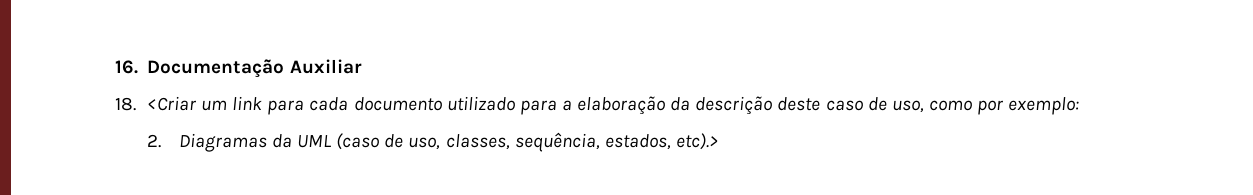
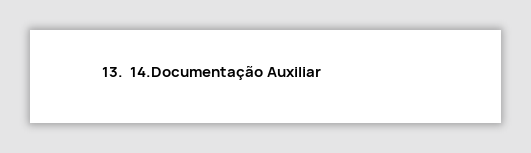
[114,59,285,78] 16. Documentação -> [101,66,264,80] 13. 14.Documentação
[114,96,1080,115] [146,132,719,152] // 18. <Criar um link para cada documento utilizado para a elaboração da descrição deste caso de uso, como por exemplo: // 2. Diagramas da UML (caso de uso, classes, sequência, estados, etc).> -> (322, 72) none

